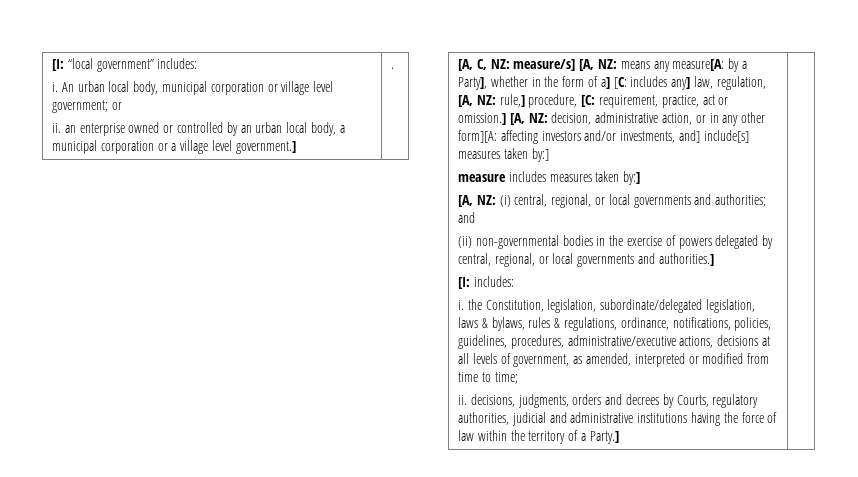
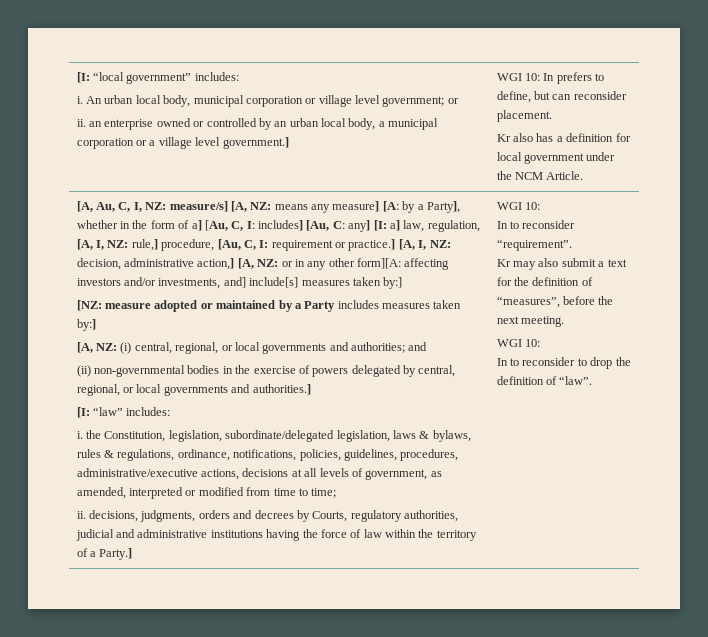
[391,67,395,69] [458,59,487,71] . // [A, C, -> [496,72,605,84] [496,91,627,103] [496,110,552,122] [496,133,631,142] [496,152,616,164] [496,171,584,180] [76,201,142,212] WGI 10: In prefers to define, but can reconsider placement. // Kr also has a definition for local government under the NCM Article. // [A, Au, C, I,
[672,59,725,71] measure[A: -> [332,201,399,212] measure] [A:
[613,76,691,90] [C: includes any] -> [204,220,400,232] [Au, C, I: includes] [Au, C: any] [I: a]
(474, 101) none -> [96,240,105,250] I,
[581,95,729,108] [458,112,692,125] [C: requirement, practice, act or omission.] [A, NZ: decision, administrative action, -> [217,239,451,251] [76,258,279,270] [Au, C, I: requirement or practice.] [A, I, NZ: decision, administrative action,] [A, NZ:
[458,174,507,182] measure -> [76,300,336,312] [NZ: measure adopted or maintained by a Party
(471, 283) none -> [93,407,124,416] “law”
(619, 437) none -> [496,202,541,210] [496,220,576,229] [496,239,572,251] [496,258,627,270] [496,277,593,286] [496,296,614,308] [496,316,565,327] [496,339,541,347] [496,357,631,369] [496,376,593,385] WGI 10: // In to reconsider “requirement”. // Kr may also submit a text for the definition of “measures”, before the next meeting. // WGI 10: // In to reconsider to drop the definition of “law”.

